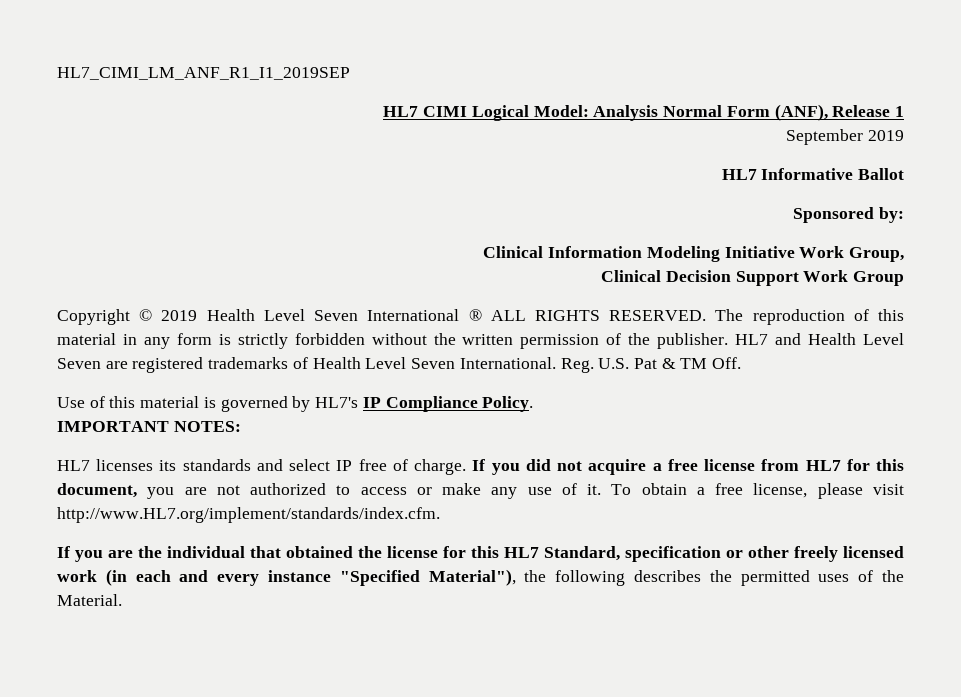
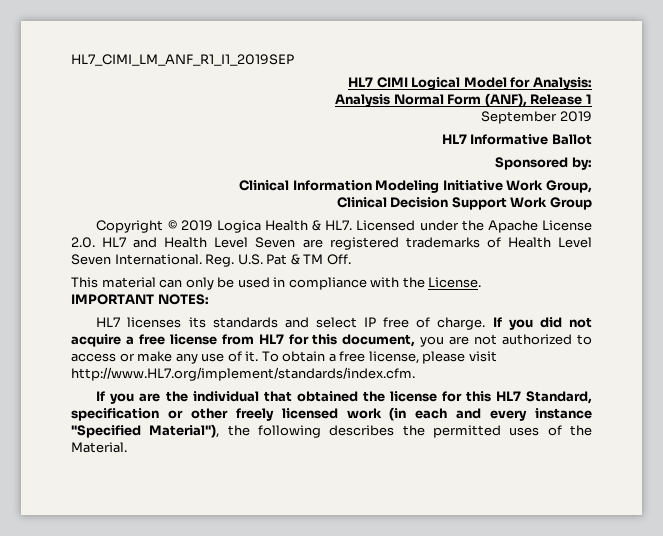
[533,105,589,117] Model: -> [463,77,592,90] Model for Analysis: //
[206,309,904,325] [57,333,729,349] Health Level Seven International ® ALL RIGHTS RESERVED. The reproduction of this material in any form is strictly forbidden without the written permission of the publisher. -> [216,220,592,233] [71,237,95,248] Logica Health & HL7. Licensed under the Apache License 2.0.
[57,396,534,412] Use of this material is governed by HL7's IP Compliance Policy. -> [71,277,482,290] This material can only be used in compliance with the License.

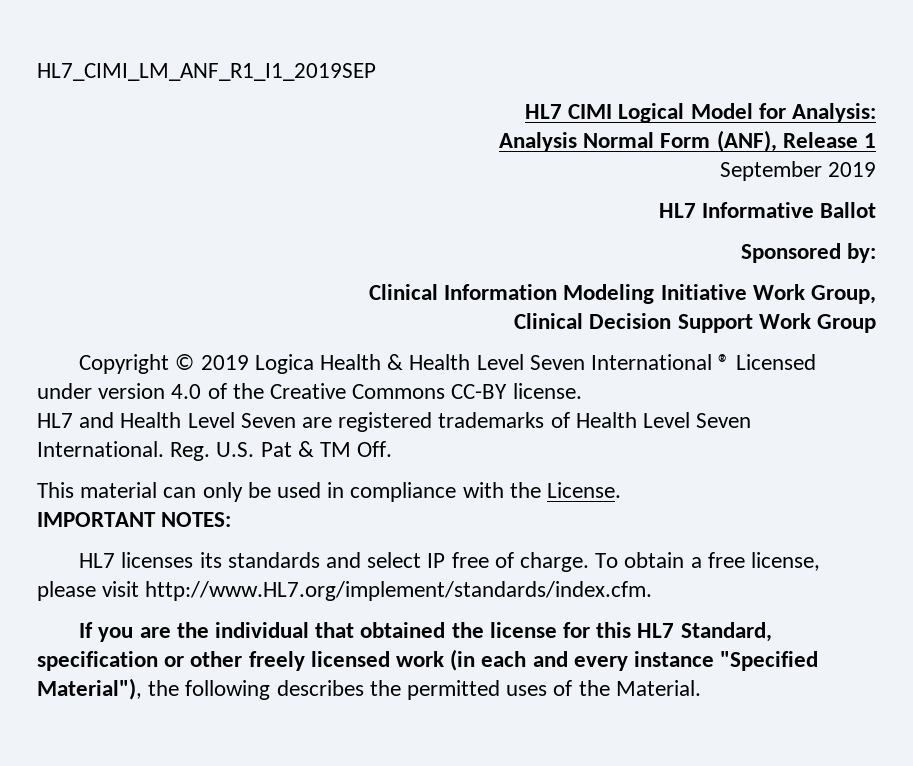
[325,220,592,233] [71,237,95,248] HL7. Licensed under the Apache License 2.0. -> [409,354,817,370] [37,383,582,399] Health Level Seven International ® Licensed under version 4.0 of the Creative Commons CC-BY license. //
[492,317,593,330] [71,334,592,347] [71,351,259,364] If you did not acquire a free license from HL7 for this document, you are not authorized to access or make any use of it. -> (590, 562) none

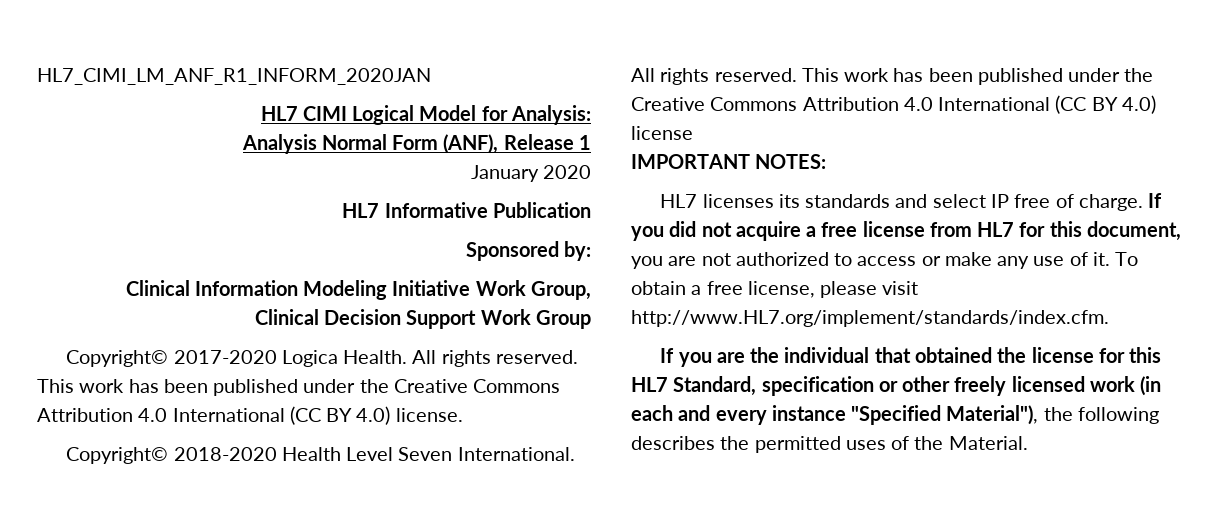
[37,63,376,81] HL7_CIMI_LM_ANF_R1_I1_2019SEP -> [37,68,431,85] HL7_CIMI_LM_ANF_R1_INFORM_2020JAN
[719,161,876,181] September 2019 -> [470,165,591,182] January 2020
[820,202,876,218] Ballot -> [493,202,591,218] Publication
[79,354,817,374] [37,383,582,399] [37,412,752,432] [37,441,393,461] [37,482,622,502] Copyright © 2019 Logica Health & Health Level Seven International ® Licensed under version 4.0 of the Creative Commons CC-BY license. // HL7 and Health Level Seven are registered trademarks of Health Level Seven International. Reg. U.S. Pat & TM Off. // This material can only be used in compliance with the License. -> [66,350,578,367] [37,379,561,396] [37,406,463,425] [66,447,575,464] [631,68,1154,85] [631,95,1156,114] [631,126,693,140] Copyright© 2017-2020 Logica Health. All rights reserved. This work has been published under the Creative Commons Attribution 4.0 International (CC BY 4.0) license. // Copyright© 2018-2020 Health Level Seven International. All rights reserved. This work has been published under the Creative Commons Attribution 4.0 International (CC BY 4.0) license
(590, 562) none -> [1148,193,1163,208] [631,221,1181,241] [631,252,1110,269] If you did not acquire a free license from HL7 for this document, you are not authorized to access or make any use of it.

